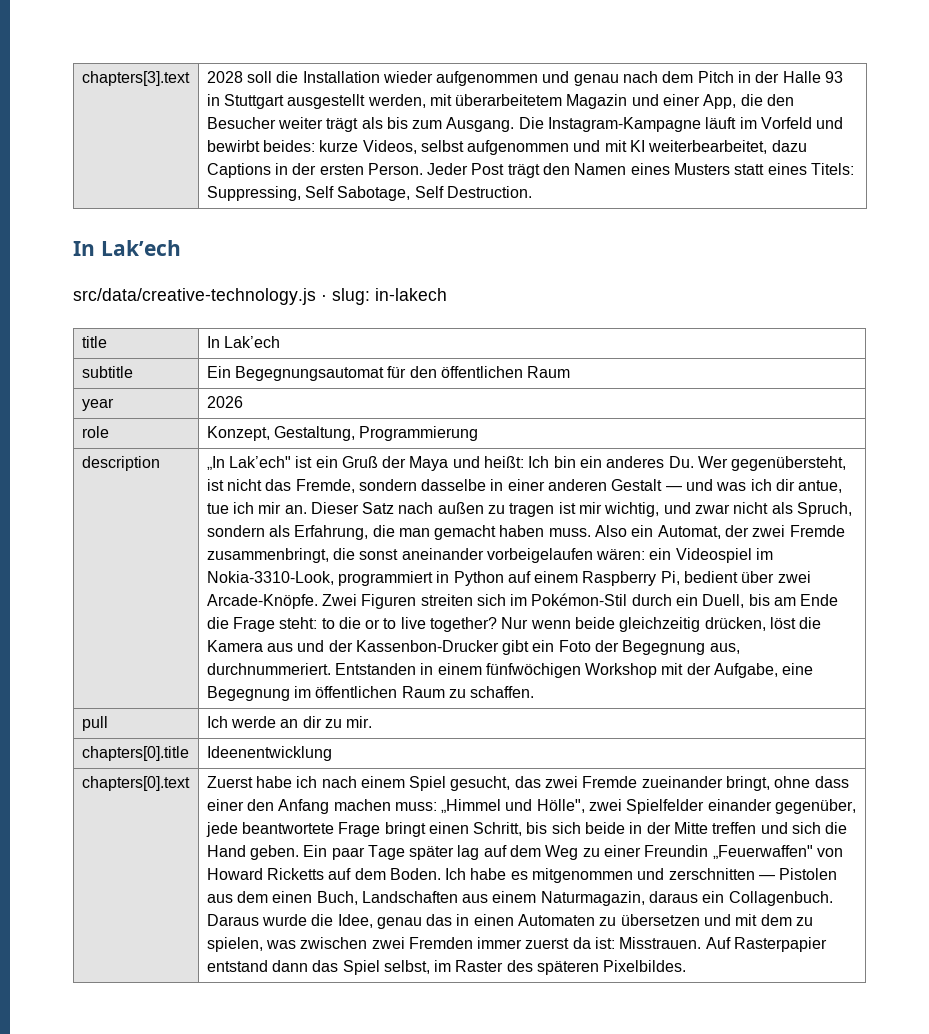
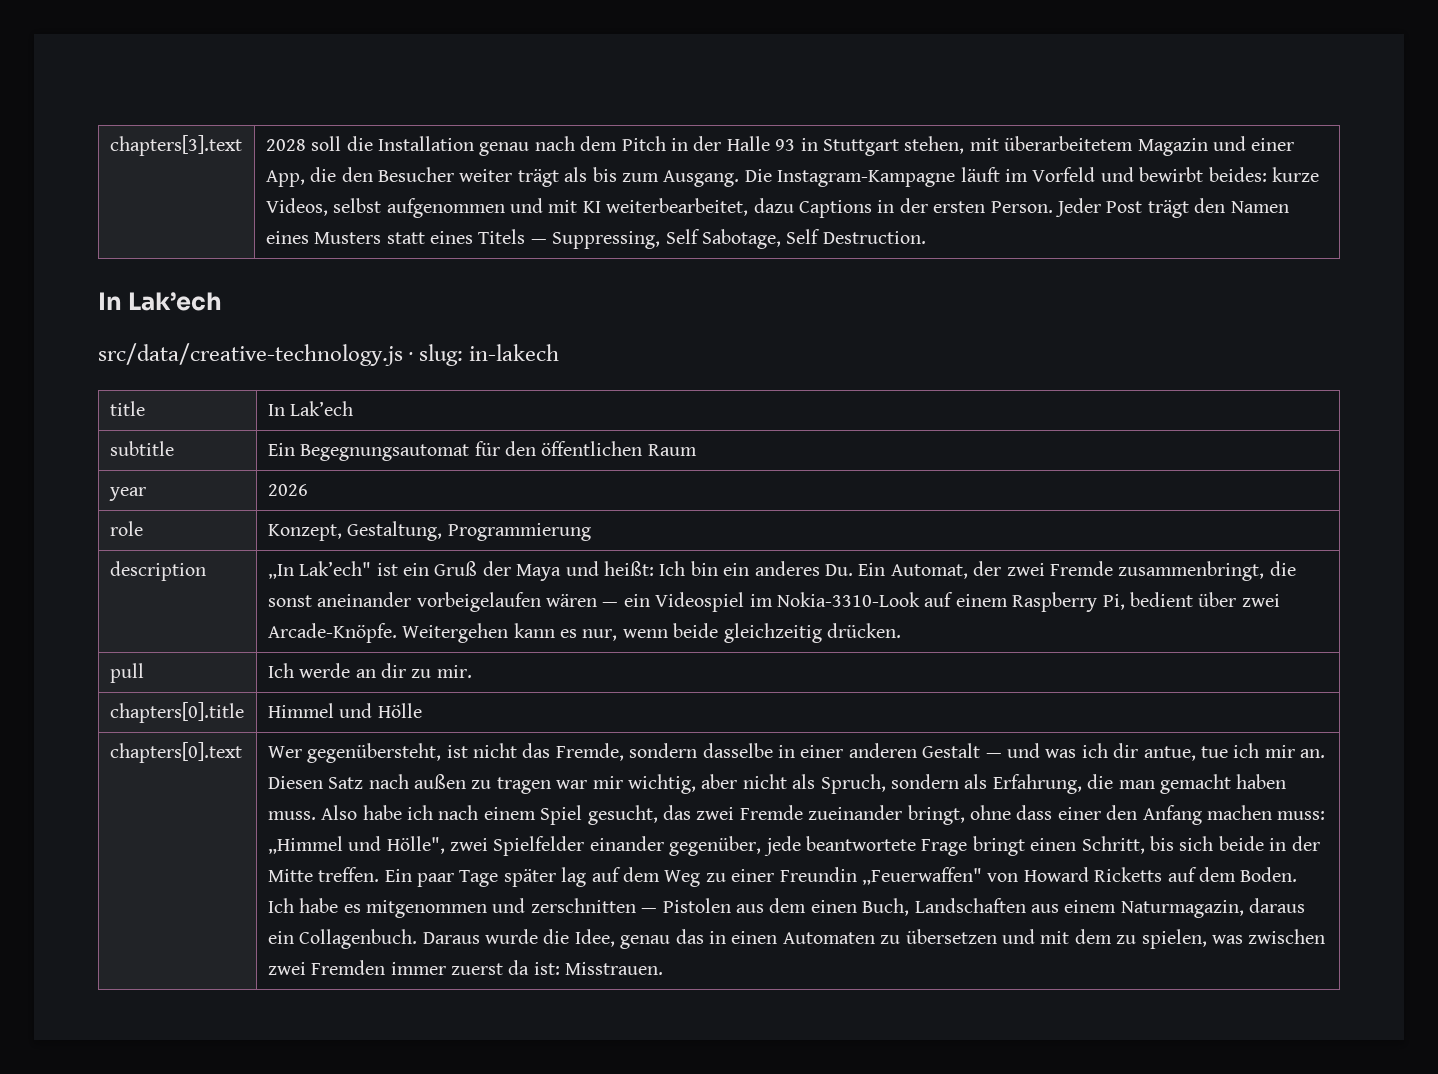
[382,71,570,86] wieder aufgenommen und -> (475, 143) none
[287,94,426,109] ausgestellt werden, -> [904,136,965,154] stehen,
[811,163,855,175] Titels: -> [478,229,547,244] Titels —
(694, 462) none -> [858,561,1296,581] [267,592,1280,612] [267,623,902,643] [109,663,144,683] [267,663,472,678] [109,702,244,723] [267,703,422,718] [109,742,242,763] Ein Automat, der zwei Fremde zusammenbringt, die sonst aneinander vorbeigelaufen wären — ein Videospiel im Nokia-3310-Look auf einem Raspberry Pi, bedient über zwei Arcade-Knöpfe. Weitergehen kann es nur, wenn beide gleichzeitig drücken. // pull | Ich werde an dir zu mir. // chapters[0].title | Himmel und Hölle // chapters[0].text |
[310,502,359,514] Dieser -> [267,776,323,789] Diesen
[558,502,576,514] ist -> [556,780,588,789] war
[663,502,731,514] und zwar -> [701,774,738,789] aber
[631,525,845,539] [206,548,774,563] [206,571,811,586] [206,593,839,609] [206,617,822,632] [206,640,740,655] [206,663,814,678] [206,686,535,701] [81,716,108,731] [206,716,373,728] [81,746,189,761] [206,746,332,761] [81,776,190,791] [206,776,253,788] ein Automat, der zwei Fremde zusammenbringt, die sonst aneinander vorbeigelaufen wären: ein Videospiel im Nokia-3310-Look, programmiert in Python auf einem Raspberry Pi, bedient über zwei Arcade-Knöpfe. Zwei Figuren streiten sich im Pokémon-Stil durch ein Duell, bis am Ende die Frage steht: to die or to live together? Nur wenn beide gleichzeitig drücken, löst die Kamera aus und der Kassenbon-Drucker gibt ein Foto der Begegnung aus, durchnummeriert. Entstanden in einem fünfwöchigen Workshop mit der Aufgabe, eine Begegnung im öffentlichen Raum zu schaffen. // pull | Ich werde an dir zu mir. // chapters[0].title | Ideenentwicklung // chapters[0].text | Zuerst -> (358, 812) none
[712,822,848,834] [206,845,299,860] treffen und sich die Hand geben. -> [318,867,380,882] treffen.
[705,937,828,952] [206,960,687,975] Auf Rasterpapier entstand dann das Spiel selbst, im Raster des späteren Pixelbildes. -> (664, 968) none

